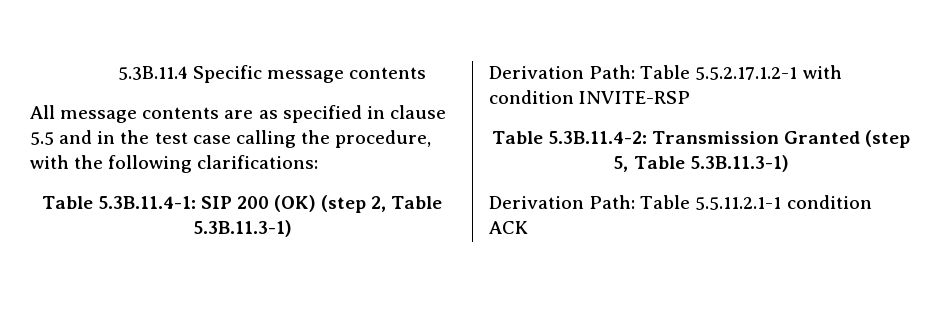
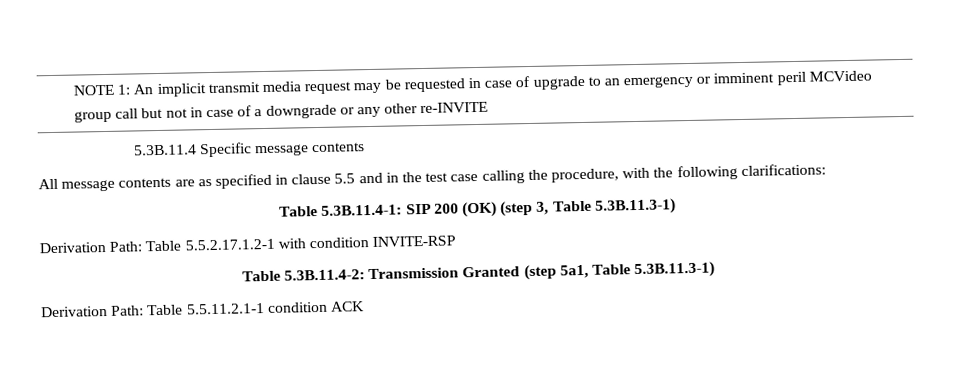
(117, 73) none -> [73,70,872,98] [74,101,489,123] NOTE 1: An implicit transmit media request may be requested in case of upgrade to an emergency or imminent peril MCVideo group call but not in case of a downgrade or any other re-INVITE //
[371,196,387,212] 2, -> [536,201,550,215] 3,
[613,156,629,172] 5, -> [559,264,589,279] 5a1,

